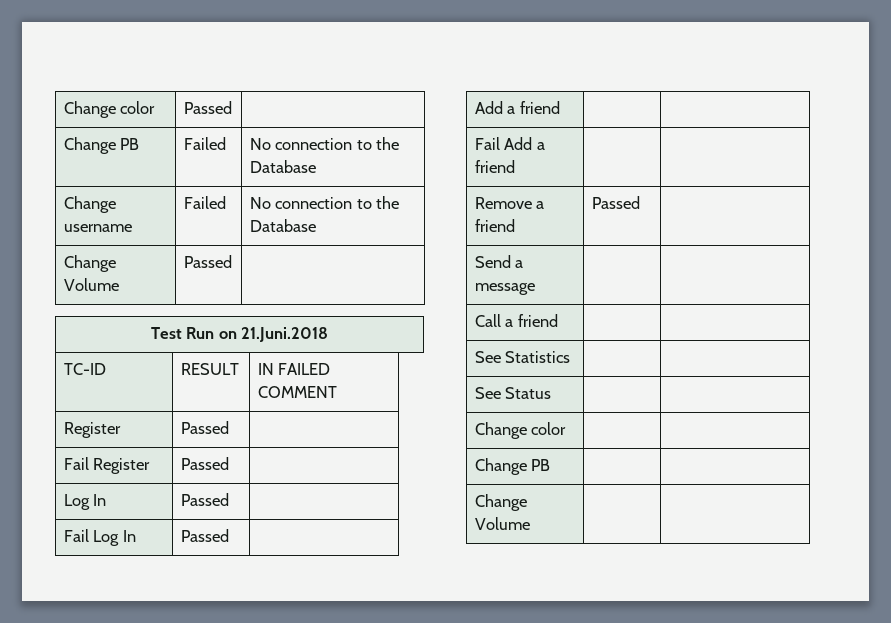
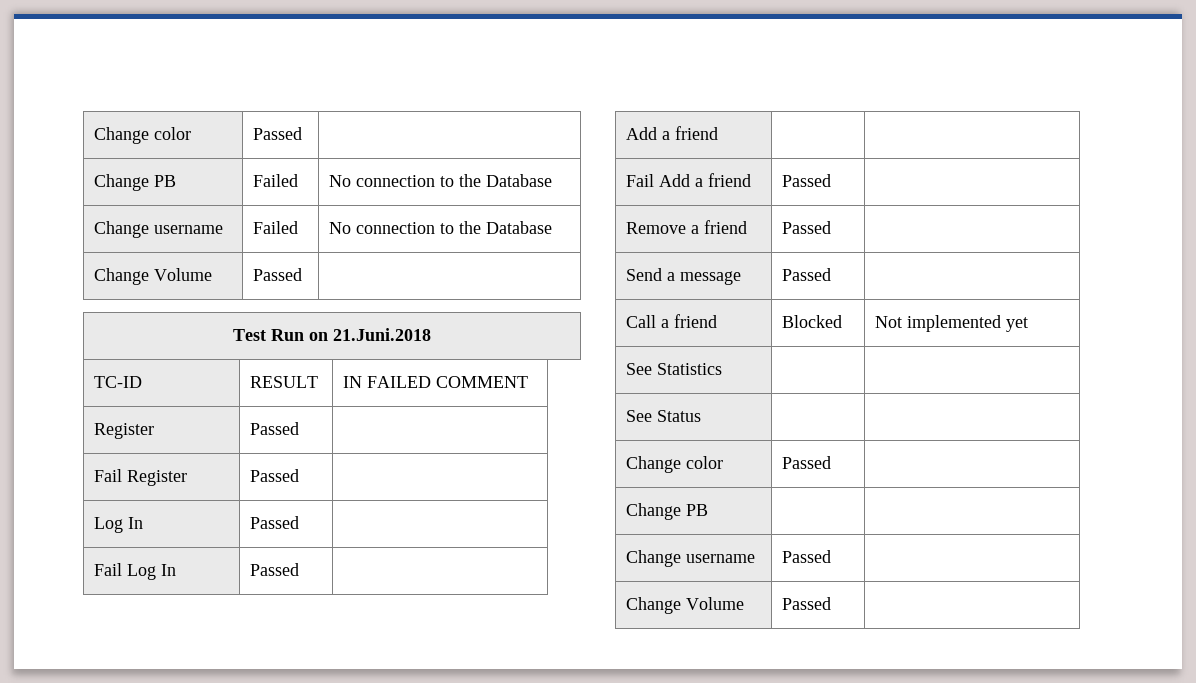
(515, 166) none -> [782,174,832,187] Passed
(535, 289) none -> [782,268,832,281] Passed
(558, 320) | -> [782,315,843,328] [875,315,1029,332] Blocked | Not implemented yet
(567, 428) none -> [782,456,832,469] Passed
[474,494,527,511] [474,517,530,530] // Change Volume | -> [626,550,756,567] [782,550,832,563] [626,597,745,614] [782,597,832,610] // Change username | Passed | // Change Volume | Passed

